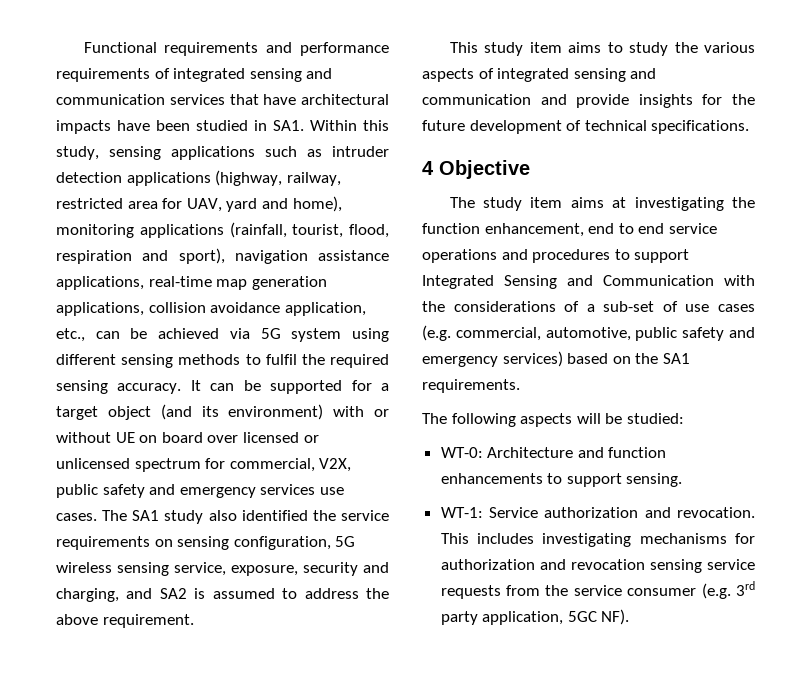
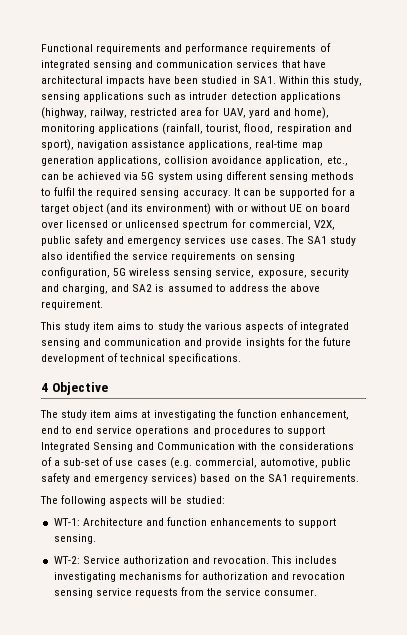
[440,447,483,458] WT-0: -> [53,518,80,526] WT-1:
[440,507,483,518] WT-1: -> [53,556,80,564] WT-2:
[627,581,755,599] [440,609,630,625] consumer (e.g. 3rd party application, 5GC NF). -> [264,589,318,596] consumer.

